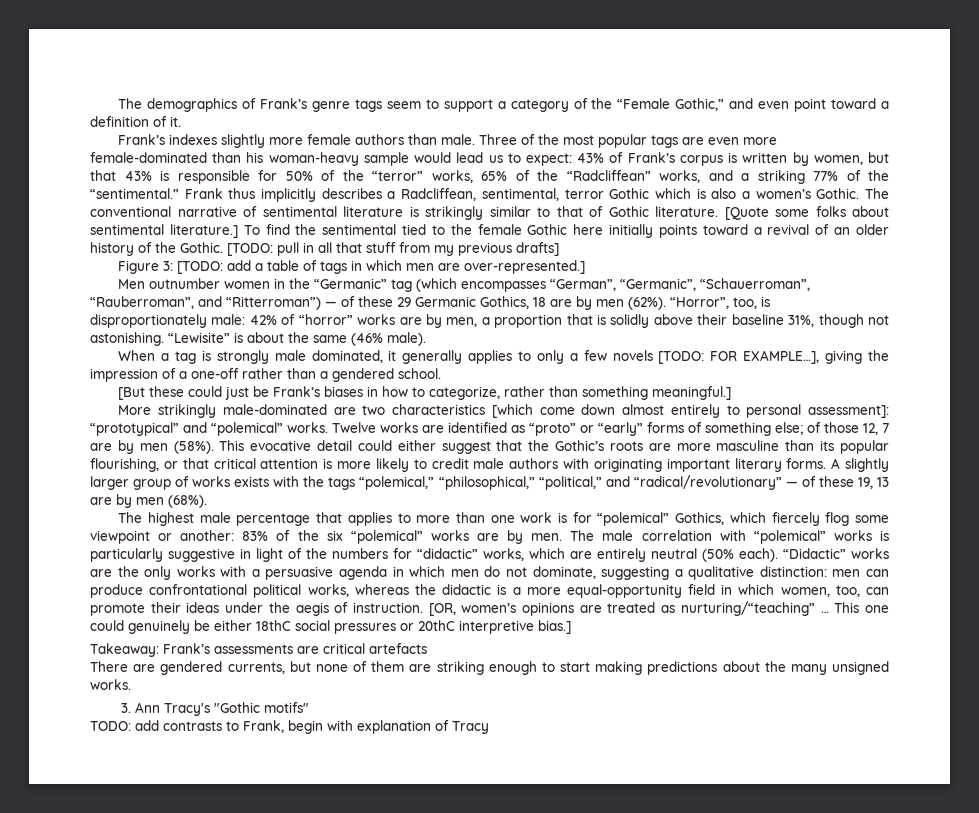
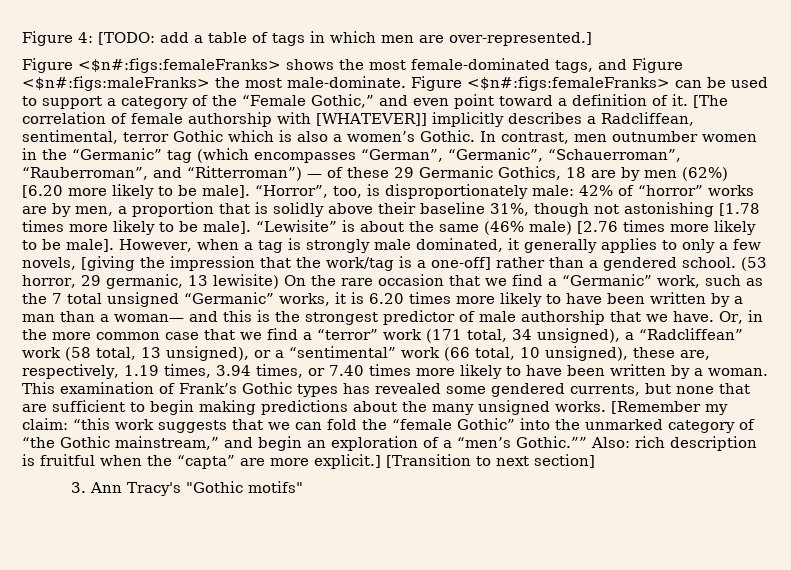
[118,98,421,112] The demographics of Frank’s genre tags seem -> [22,31,592,46] [22,58,683,73] [22,76,768,91] Figure 4: [TODO: add a table of tags in which men are over-represented.] // Figure <$n#:figs:femaleFranks> shows the most female-dominated tags, and Figure <$n#:figs:maleFranks> the most male-dominate. Figure <$n#:figs:femaleFranks> can be used
[118,134,778,148] [90,152,889,166] [90,170,889,184] [90,188,256,199] // Frank’s indexes slightly more female authors than male. Three of the most popular tags are even more female-dominated than his woman-heavy sample would lead us to expect: 43% of Frank’s corpus is written by women, but that 43% is responsible for 50% of the “terror” works, 65% of the “Radcliffean” works, and a striking 77% of the “sentimental.” Frank thus -> [693,95,728,108] [22,112,427,127] [The correlation of female authorship with [WHATEVER]]
[865,188,889,199] [90,206,889,220] [90,224,890,238] [90,242,559,256] [118,260,586,274] [118,279,146,289] The conventional narrative of sentimental literature is strikingly similar to that of Gothic literature. [Quote some folks about sentimental literature.] To find the sentimental tied to the female Gothic here initially points toward a revival of an older history of the Gothic. [TODO: pull in all that stuff from my previous drafts] // Figure 3: [TODO: add a table of tags in which men are over-represented.] // Men -> [480,131,607,144] In contrast, men
[628,297,666,310] (62%). -> [682,167,728,181] [22,184,250,199] (62%) [6.20 more likely to be male].
[90,332,164,346] astonishing. -> [624,202,760,217] [22,220,251,235] astonishing [1.78 times more likely to be male].
[387,332,426,346] [118,350,156,361] male). // When -> [529,220,756,235] [22,239,239,252] male) [2.76 times more likely to be male]. However, when
[612,350,890,364] [90,368,239,382] novels [TODO: FOR EXAMPLE…], giving the impression of a one-off -> [22,256,491,271] novels, [giving the impression that the work/tag is a one-off]
[118,386,732,400] [118,404,890,418] [90,422,889,436] [90,440,890,454] [90,458,890,472] [90,475,889,490] [90,494,207,508] [118,512,890,526] [90,530,889,544] [90,548,889,562] [90,566,889,580] [90,584,889,598] [90,601,890,616] [90,620,571,634] [90,643,427,657] [90,661,590,675] // [But these could just be Frank’s biases in how to categorize, rather than something meaningful.] // More strikingly male-dominated are two characteristics [which come down almost entirely to personal assessment]: “prototypical” and “polemical” works. Twelve works are identified as “proto” or “early” forms of something else; of those 12, 7 are by men (58%). This evocative detail could either suggest that the Gothic’s roots are more masculine than its popular flourishing, or that critical attention is more likely to credit male authors with originating important literary forms. A slightly larger group of works exists with the tags “polemical,” “philosophical,” “political,” and “radical/revolutionary” — of these 19, 13 are by men (68%). // The highest male percentage that applies to more than one work is for “polemical” Gothics, which fiercely flog some viewpoint or another: 83% of the six “polemical” works are by men. The male correlation with “polemical” works is particularly suggestive in light of the numbers for “didactic” works, which are entirely neutral (50% each). “Didactic” works are the only works with a persuasive agenda in which men do not dominate, suggesting a qualitative distinction: men can produce confrontational political works, whereas the didactic is a more equal-opportunity field in which women, too, can promote their ideas under the aegis of instruction. [OR, women’s opinions are treated as nurturing/“teaching” … This one could genuinely be either 18thC social pressures or 20thC interpretive bias.] // Takeaway: Frank’s assessments are critical artefacts // There are gendered currents, but none of them are striking enough to start -> [741,257,767,271] [22,274,763,289] [22,292,743,307] [22,310,763,325] [22,328,743,343] [22,346,710,361] [22,364,768,379] [22,382,750,397] [22,400,194,415] (53 horror, 29 germanic, 13 lewisite) On the rare occasion that we find a “Germanic” work, such as the 7 total unsigned “Germanic” works, it is 6.20 times more likely to have been written by a man than a woman— and this is the strongest predictor of male authorship that we have. Or, in the more common case that we find a “terror” work (171 total, 34 unsigned), a “Radcliffean” work (58 total, 13 unsigned), or a “sentimental” work (66 total, 10 unsigned), these are, respectively, 1.19 times, 3.94 times, or 7.40 times more likely to have been written by a woman. This examination of Frank’s Gothic types has revealed some gendered currents, but none that are sufficient to begin
(131, 684) none -> [611,401,728,415] [22,418,755,433] [22,436,757,451] [22,454,595,469] [Remember my claim: “this work suggests that we can fold the “female Gothic” into the unmarked category of “the Gothic mainstream,” and begin an exploration of a “men’s Gothic.”” Also: rich description is fruitful when the “capta” are more explicit.] [Transition to next section]
[90,720,489,734] // TODO: add contrasts to Frank, begin with explanation of Tracy -> (304, 487) none

